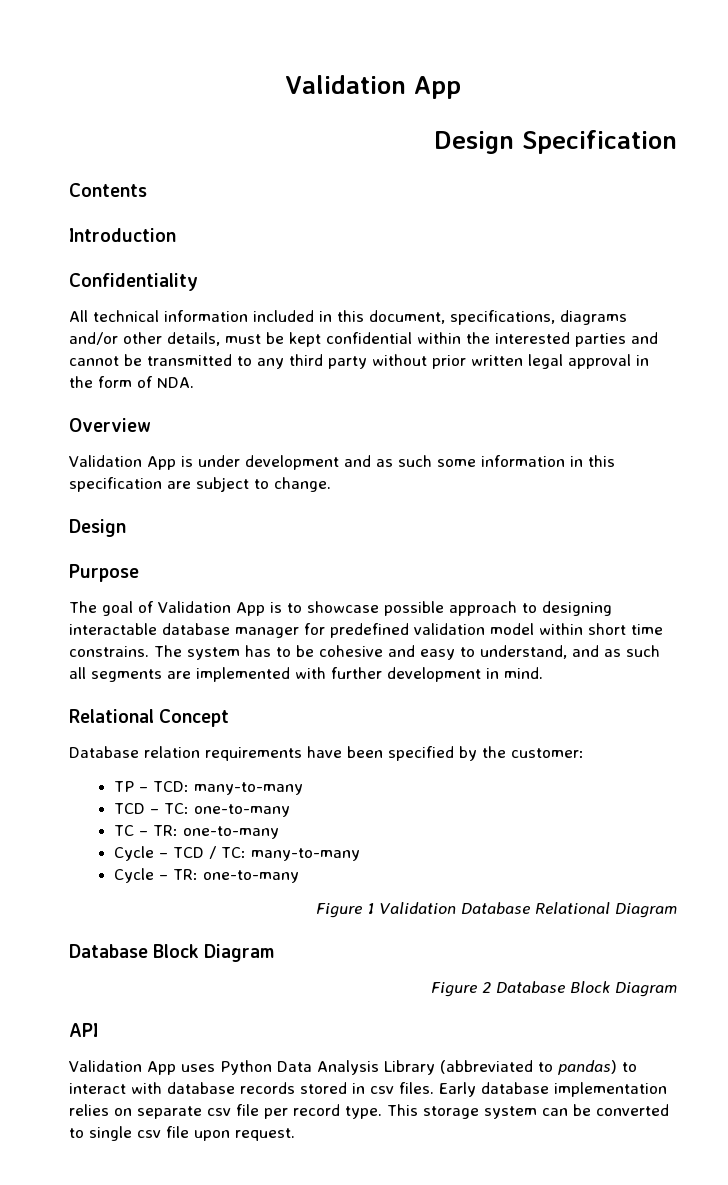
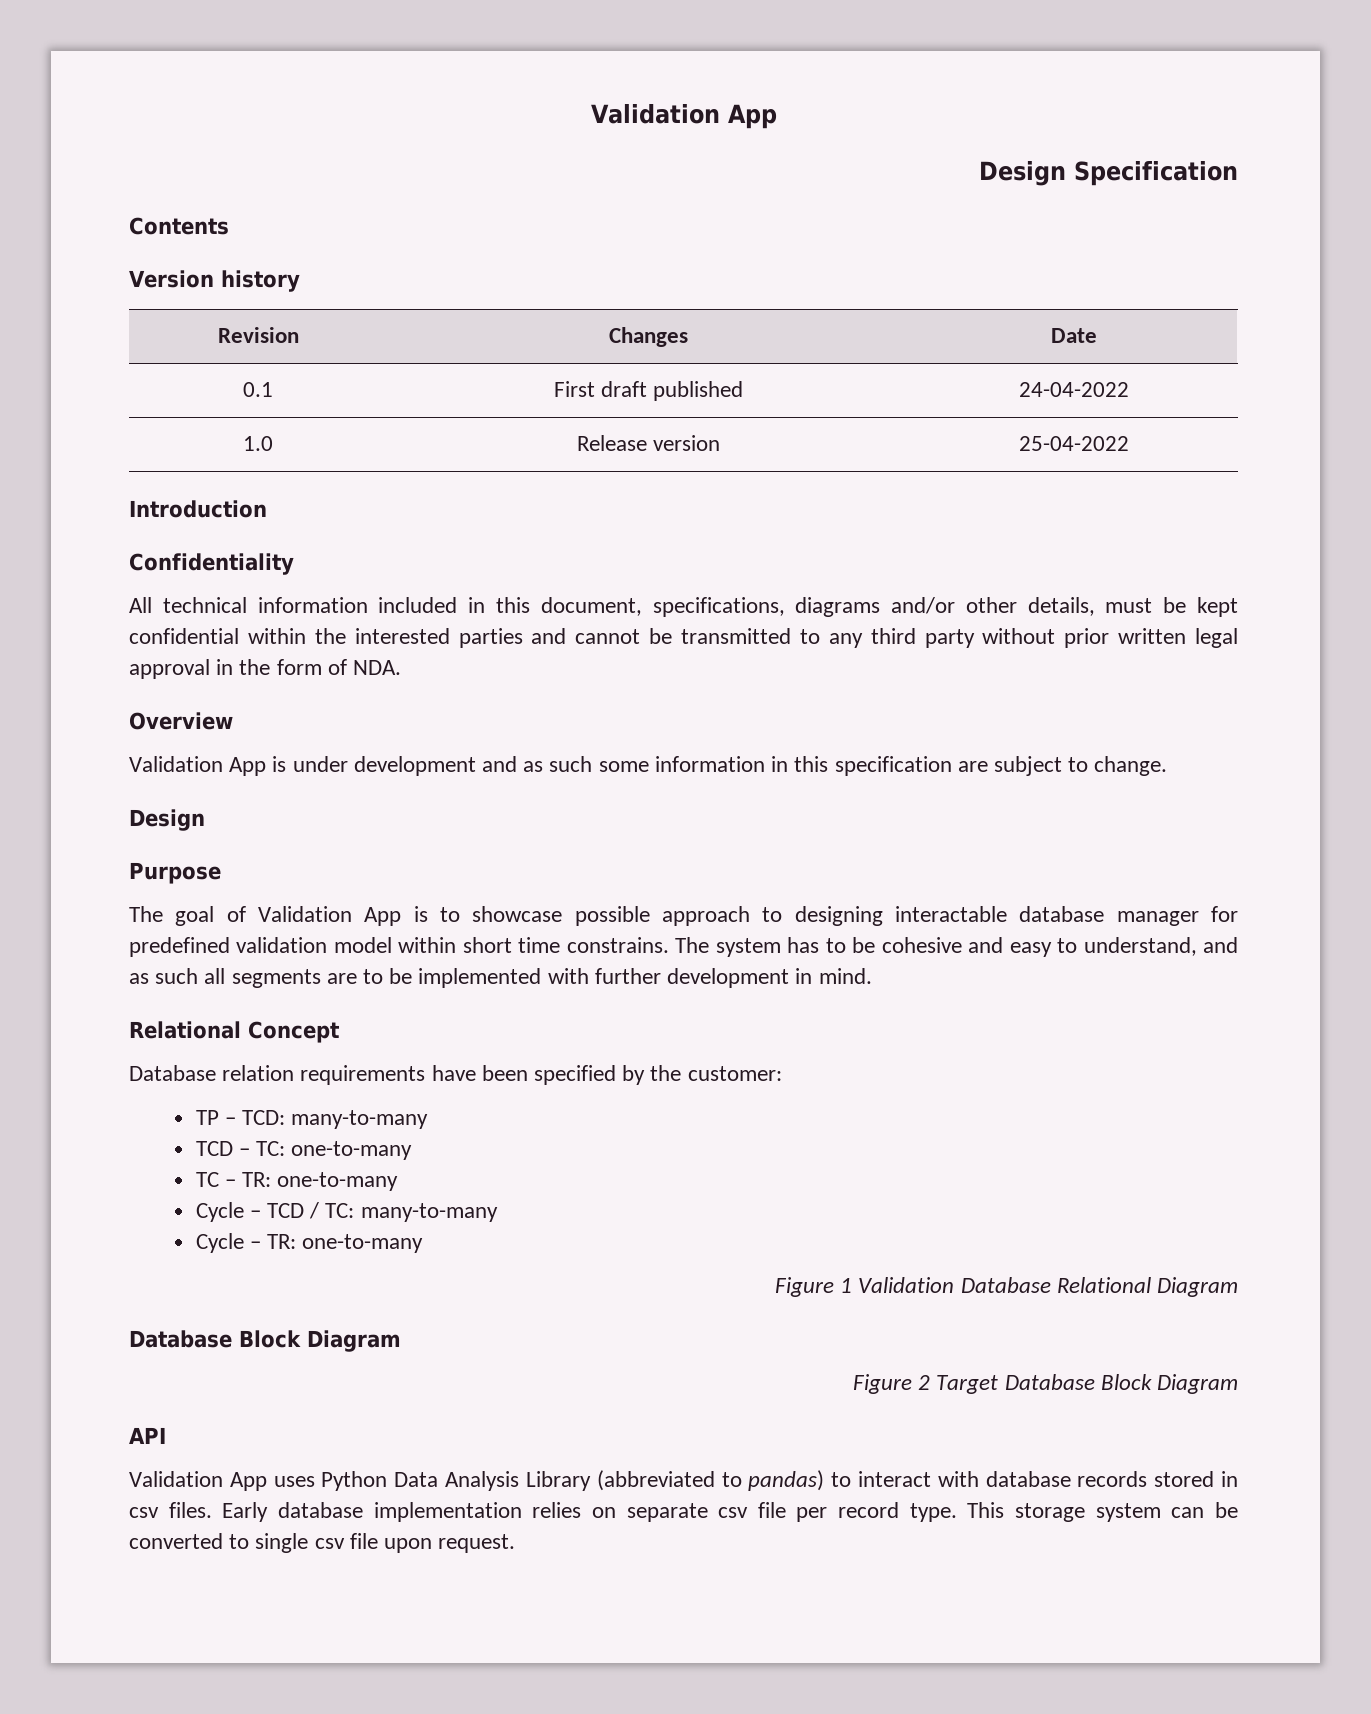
(147, 190) none -> [129,270,300,292] [217,327,299,343] [609,327,688,347] [1051,328,1097,343] [243,382,273,397] [553,381,744,401] [1019,382,1129,397] [243,436,273,451] [576,435,721,451] [1019,436,1129,451] // Version history // Revision | Changes | Date // 0.1 | First draft published | 24-04-2022 // 1.0 | Release version | 25-04-2022
(191, 675) none -> [363,968,413,984] to be
(491, 987) none -> [936,1375,999,1394] Target

